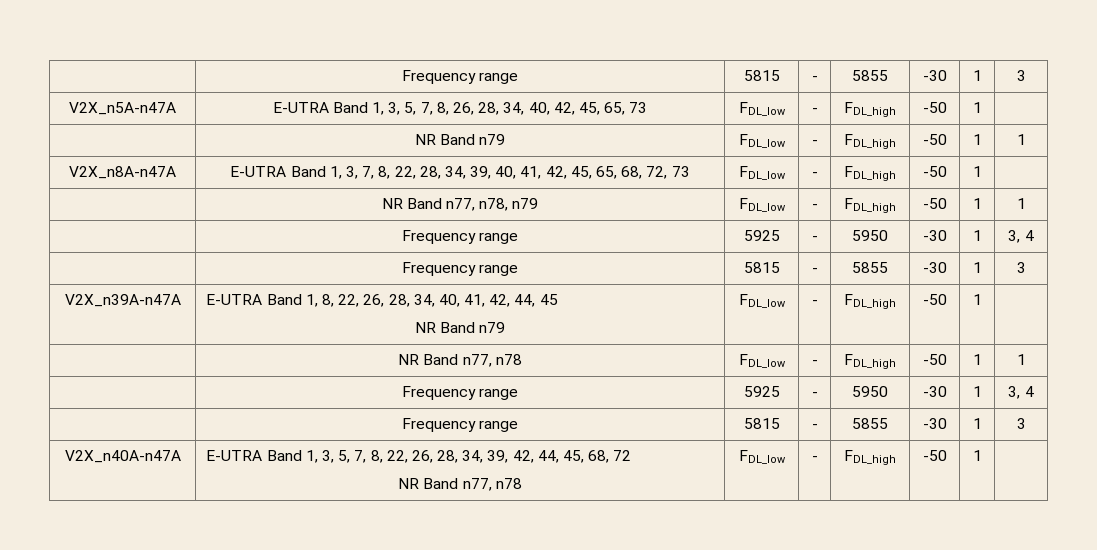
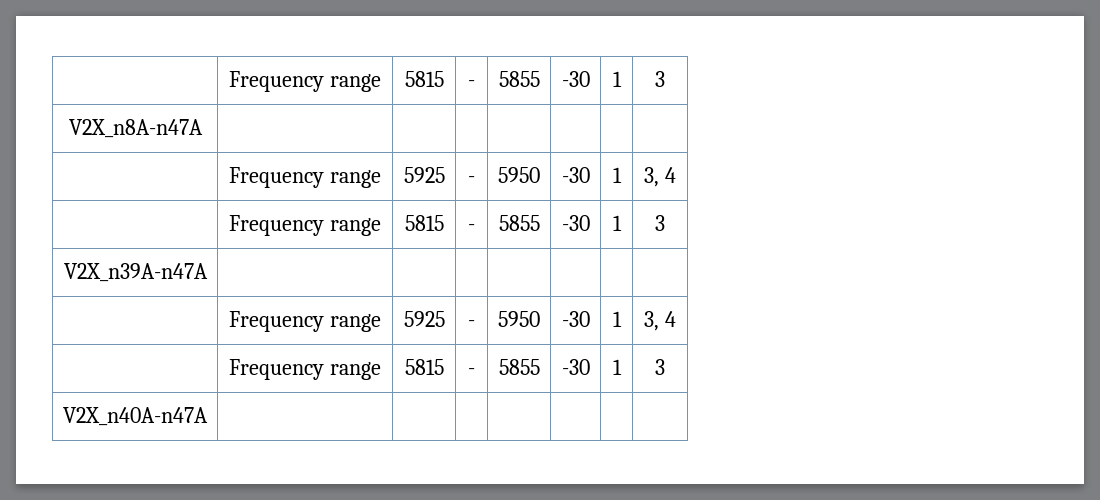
[401,70,519,84] [743,70,780,81] [811,76,818,81] [852,70,888,81] [922,70,947,81] [972,70,982,81] [1016,70,1026,81] [69,102,176,115] [272,102,648,115] [738,102,786,116] [811,108,818,113] [844,102,896,117] [922,102,947,113] [972,102,982,113] [414,134,506,145] [738,134,786,148] [811,140,818,145] [844,134,896,149] [922,134,947,145] [972,134,982,145] [1016,134,1026,145] [69,166,176,179] [230,166,690,179] [738,166,786,180] [811,172,818,177] [844,166,896,181] [922,166,947,177] [972,166,982,177] [381,198,539,211] [738,198,786,212] [811,204,818,209] [844,198,896,213] [922,198,947,209] [972,198,982,209] [1016,198,1026,209] | Frequency range | 5815 | - | 5855 | -30 | 1 | 3 // V2X_n5A-n47A | E-UTRA Band 1, 3, 5, 7, 8, 26, 28, 34, 40, 42, 45, 65, 73 | FDL_low | - | FDL_high | -50 | 1 | // | NR Band n79 | FDL_low | - | FDL_high | -50 | 1 | 1 // V2X_n8A-n47A | E-UTRA Band 1, 3, 7, 8, 22, 28, 34, 39, 40, 41, 42, 45, 65, 68, 72, 73 | FDL_low | - | FDL_high | -50 | 1 | // | NR Band n77, n78, n79 | FDL_low | - | FDL_high | -50 | 1 | 1 -> [229,71,381,92] [404,71,444,87] [468,80,475,87] [498,71,540,87] [561,71,590,87] [612,71,622,87] [655,71,665,87] [68,119,203,138] | Frequency range | 5815 | - | 5855 | -30 | 1 | 3 // V2X_n8A-n47A | | | | | | |
[206,294,558,307] [414,322,506,333] [738,294,786,308] [811,300,818,305] [844,294,896,309] [922,294,947,305] [972,294,982,305] [398,354,522,367] [738,354,786,368] [811,360,818,365] [844,354,896,369] [922,354,947,365] [972,354,982,365] [1016,354,1026,365] E-UTRA Band 1, 8, 22, 26, 28, 34, 40, 41, 42, 44, 45 // NR Band n79 | FDL_low | - | FDL_high | -50 | 1 | // | NR Band n77, n78 | FDL_low | - | FDL_high | -50 | 1 | 1 -> (208, 272) | | | | | |
[206,450,632,463] [398,478,522,491] [738,450,786,464] [811,456,818,461] [844,450,896,465] [922,450,947,461] [972,450,982,461] E-UTRA Band 1, 3, 5, 7, 8, 22, 26, 28, 34, 39, 42, 44, 45, 68, 72 // NR Band n77, n78 | FDL_low | - | FDL_high | -50 | 1 -> (208, 416) | | | | |

